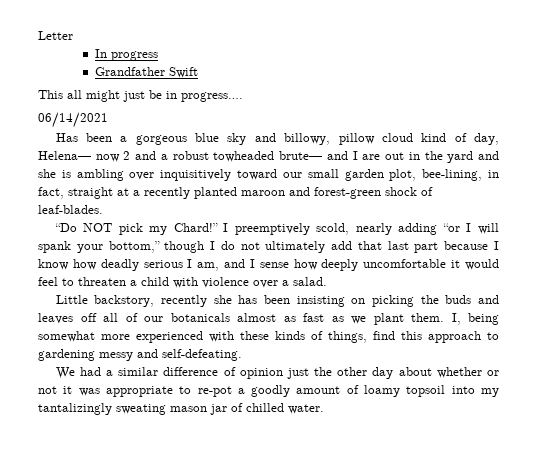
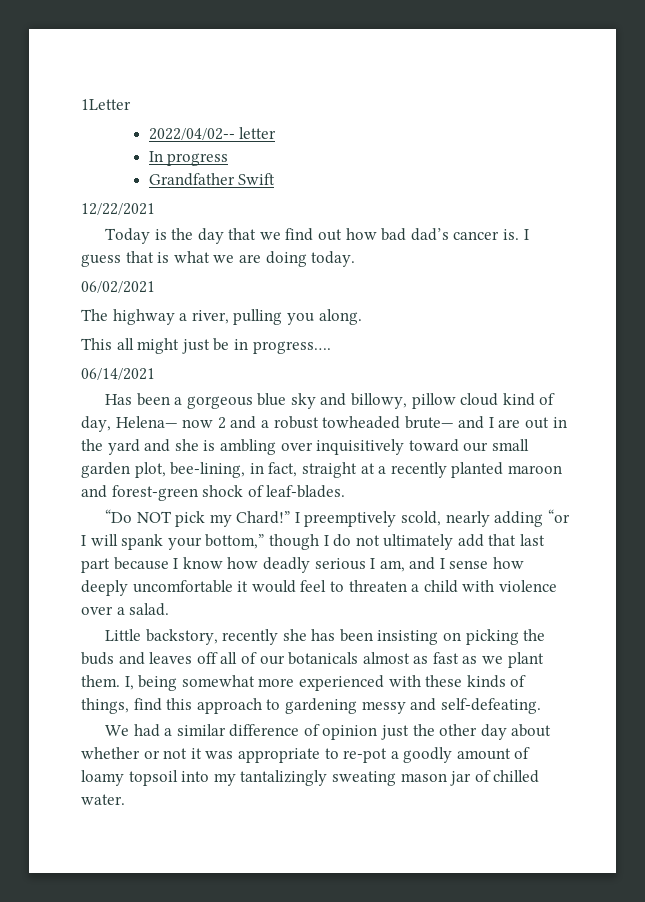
[38,31,73,40] Letter -> [81,99,131,110] [148,127,277,140] 1Letter // 2022/04/02-- letter
(199, 72) none -> [81,203,155,215] [104,228,529,244] [81,251,356,267] [81,281,155,293] [81,309,362,325] // 12/22/2021 // Today is the day that we find out how bad dad’s cancer is. I guess that is what we are doing today. // 06/02/2021 // The highway a river, pulling you along.

